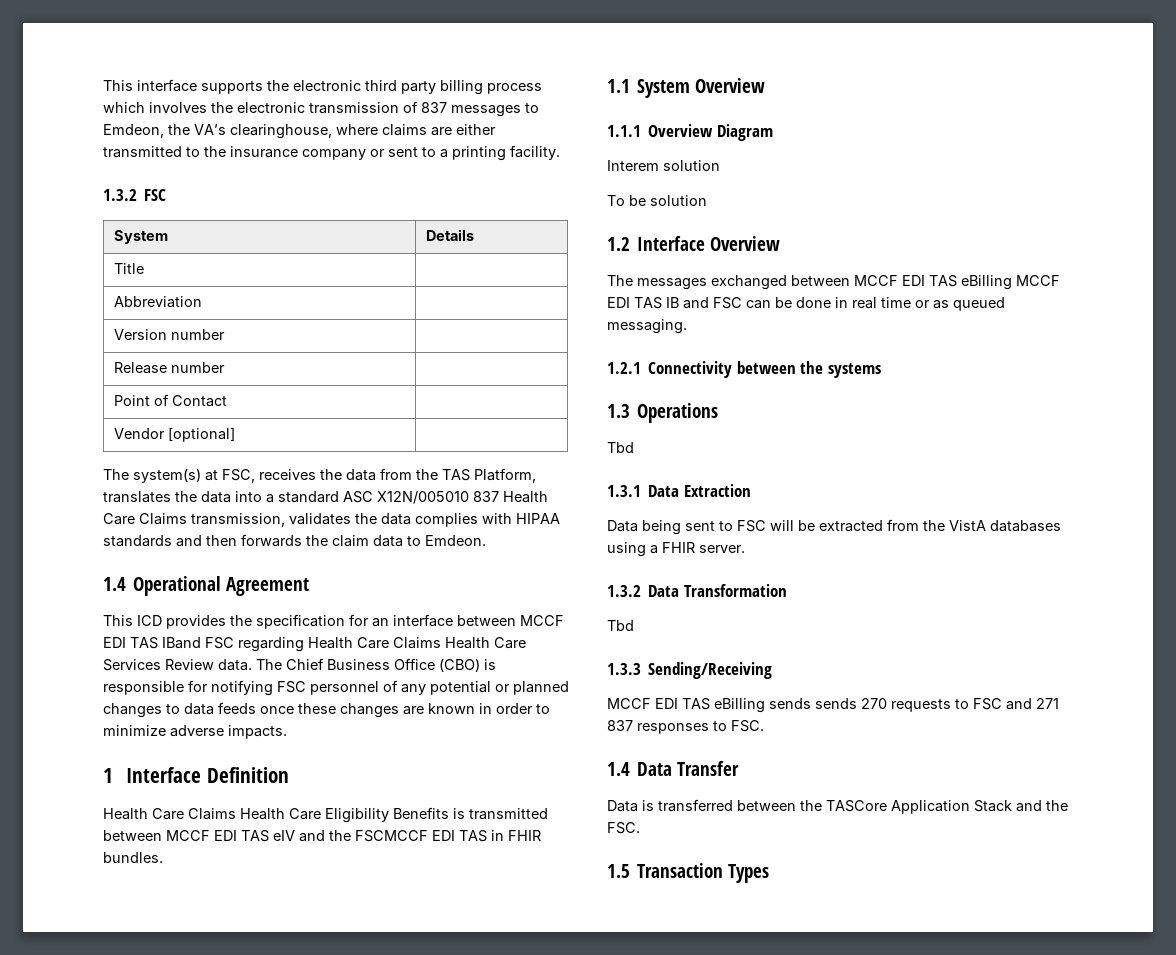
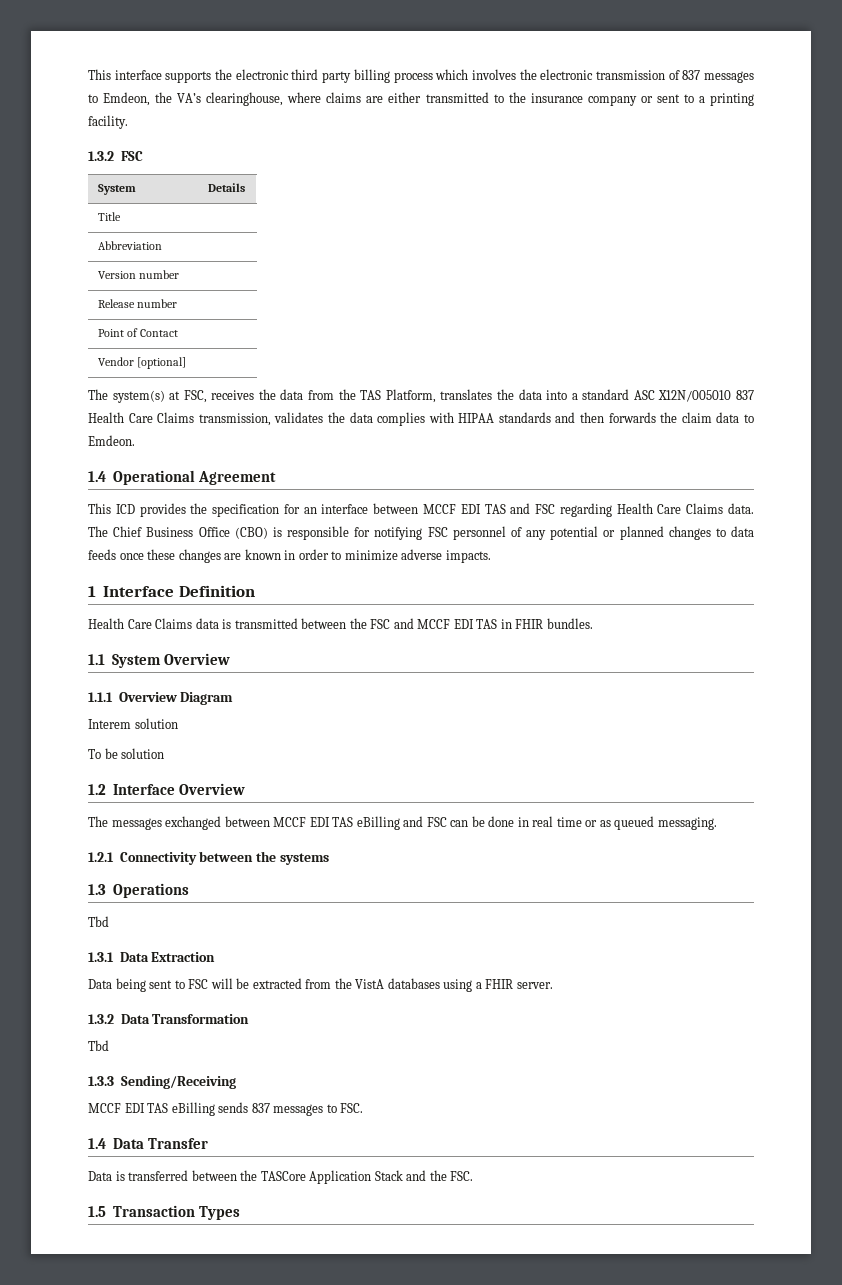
[162,637,201,649] IBand -> [510,503,531,514] and
[445,637,526,649] [103,659,214,671] Health Care Services Review -> (724, 508) none
[240,807,548,823] [103,830,428,842] Health Care Eligibility Benefits is transmitted between MCCF EDI TAS eIV and the FSCMCCF -> [195,618,451,629] data is transmitted between the FSC and MCCF
[1016,275,1060,286] [607,297,679,309] MCCF EDI TAS IB -> (400, 823) none
[815,698,1059,712] [607,720,709,734] sends 270 requests to FSC and 271 837 responses -> [251,1103,324,1116] 837 messages

